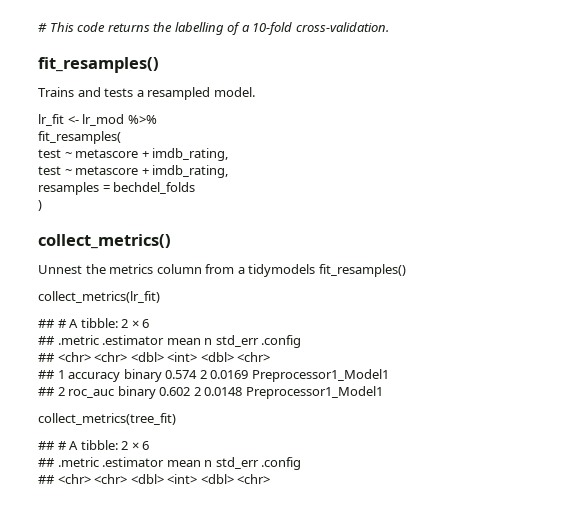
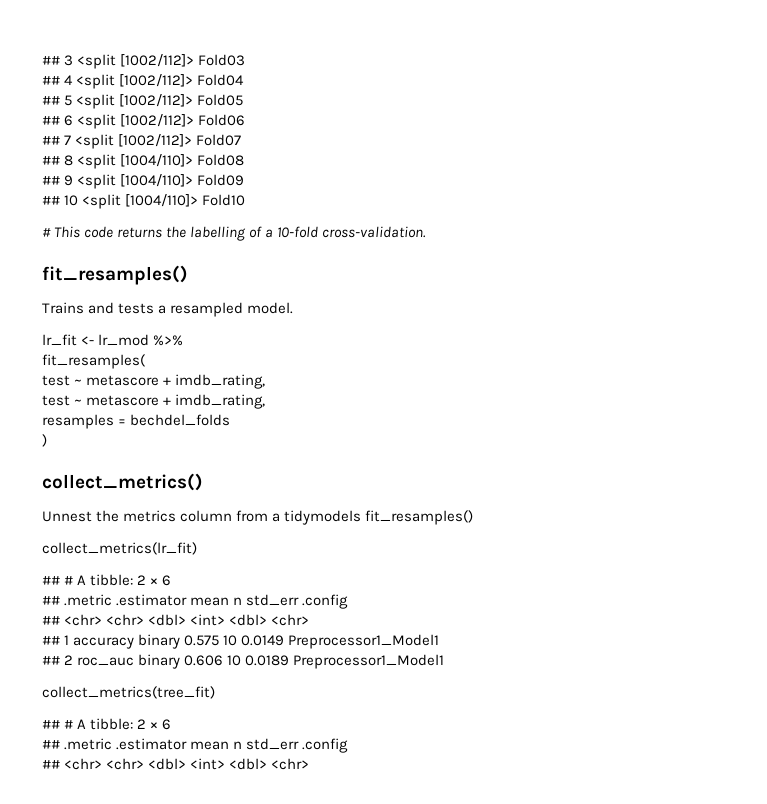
(38, 27) none -> [42,54,246,69] [42,74,245,89] [42,94,244,109] [42,114,246,129] [42,134,242,149] [42,154,245,169] [42,174,245,189] [42,194,246,209] ## 3 <split [1002/112]> Fold03 // ## 4 <split [1002/112]> Fold04 // ## 5 <split [1002/112]> Fold05 // ## 6 <split [1002/112]> Fold06 // ## 7 <split [1002/112]> Fold07 // ## 8 <split [1004/110]> Fold08 // ## 9 <split [1004/110]> Fold09 // ## 10 <split [1004/110]> Fold10 //
[165,370,249,379] 0.574 2 0.0169 -> [184,635,285,646] 0.575 10 0.0149
[159,387,243,396] 0.602 2 0.0148 -> [184,655,290,666] 0.606 10 0.0189

